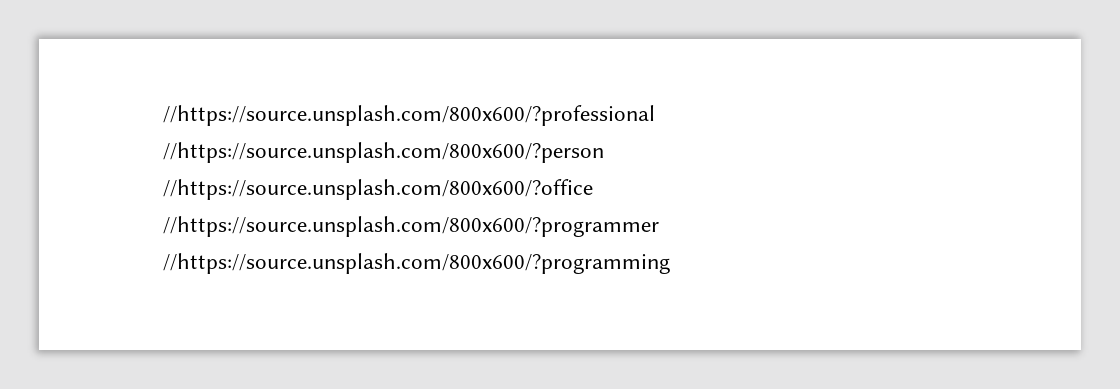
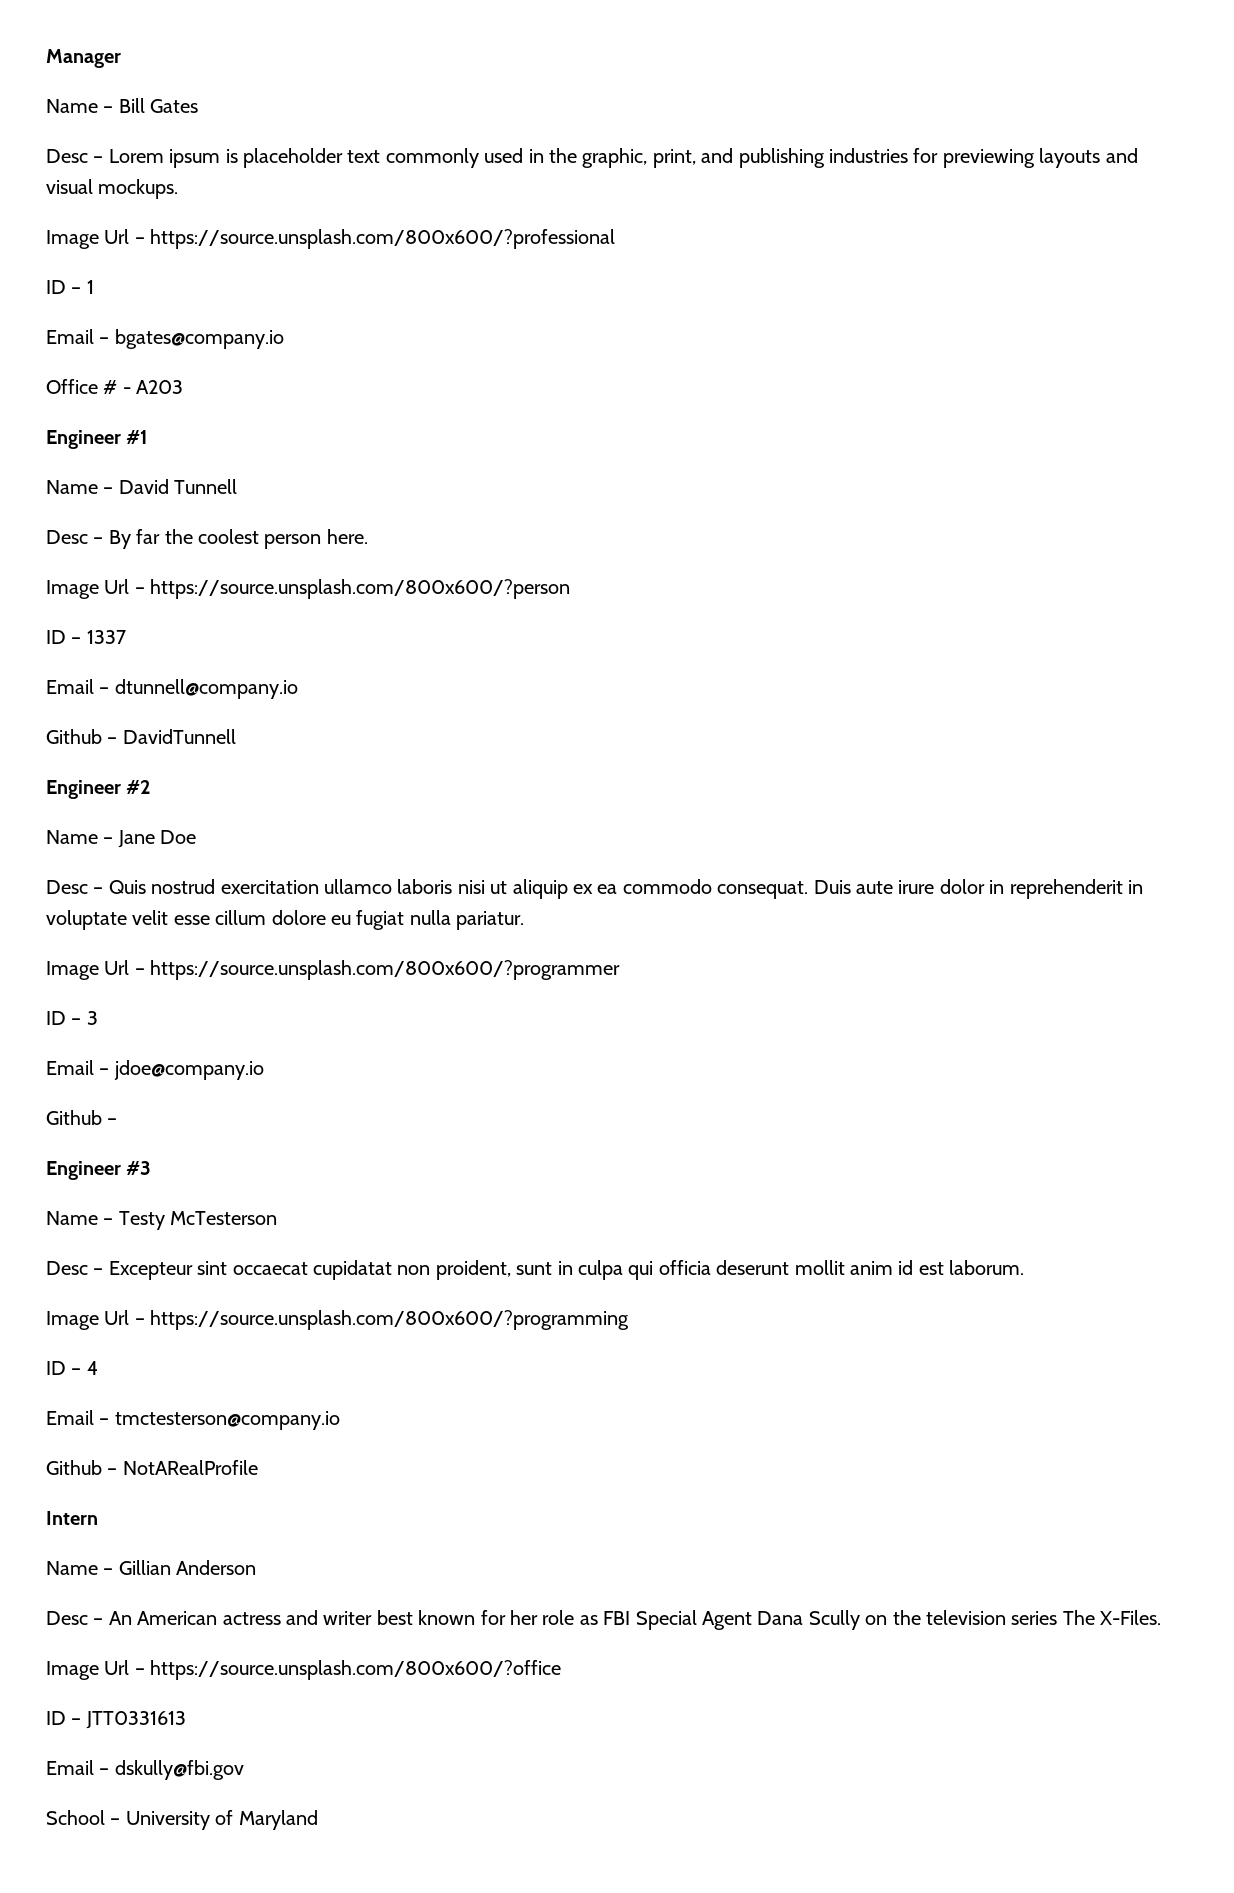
[163,105,655,126] [163,142,604,163] [163,179,593,200] [163,216,659,237] [163,253,670,274] //https://source.unsplash.com/800x600/?professional // //https://source.unsplash.com/800x600/?person // //https://source.unsplash.com/800x600/?office // //https://source.unsplash.com/800x600/?programmer // //https://source.unsplash.com/800x600/?programming -> [46,49,121,68] [46,98,199,113] [46,148,1138,168] [46,179,179,199] [46,229,616,249] [46,280,94,294] [46,329,284,349] [46,379,184,394] [46,430,148,449] [46,479,238,494] [46,529,368,549] [46,579,571,599] [46,630,126,644] [46,679,298,699] [46,729,236,744] [46,780,152,799] [46,830,197,848] [46,879,1143,899] [46,910,525,930] [46,960,621,980] [46,1011,98,1025] [46,1060,264,1080] [46,1110,118,1125] [46,1161,152,1180] [46,1211,278,1230] [46,1260,1025,1280] [46,1310,630,1330] [46,1361,98,1375] [46,1410,340,1430] [46,1460,258,1475] [46,1511,98,1525] [46,1560,257,1575] [46,1610,1162,1630] [46,1660,562,1680] [46,1711,186,1729] [46,1760,244,1780] [46,1810,318,1830] Manager // Name – Bill Gates // Desc – Lorem ipsum is placeholder text commonly used in the graphic, print, and publishing industries for previewing layouts and visual mockups. // Image Url – https://source.unsplash.com/800x600/?professional // ID – 1 // Email – bgates@company.io // Office # - A203 // Engineer #1 // Name – David Tunnell // Desc – By far the coolest person here. // Image Url – https://source.unsplash.com/800x600/?person // ID – 1337 // Email – dtunnell@company.io // Github – DavidTunnell // Engineer #2 // Name – Jane Doe // Desc – Quis nostrud exercitation ullamco laboris nisi ut aliquip ex ea commodo consequat. Duis aute irure dolor in reprehenderit in voluptate velit esse cillum dolore eu fugiat nulla pariatur. // Image Url – https://source.unsplash.com/800x600/?programmer // ID – 3 // Email – jdoe@company.io // Github – // Engineer #3 // Name – Testy McTesterson // Desc – Excepteur sint occaecat cupidatat non proident, sunt in culpa qui officia deserunt mollit anim id est laborum. // Image Url – https://source.unsplash.com/800x600/?programming // ID – 4 // Email – tmctesterson@company.io // Github – NotARealProfile // Intern // Name – Gillian Anderson // Desc – An American actress and writer best known for her role as FBI Special Agent Dana Scully on the television series The X-Files. // Image Url – https://source.unsplash.com/800x600/?office // ID – JTT0331613 // Email – dskully@fbi.gov // School – University of Maryland

